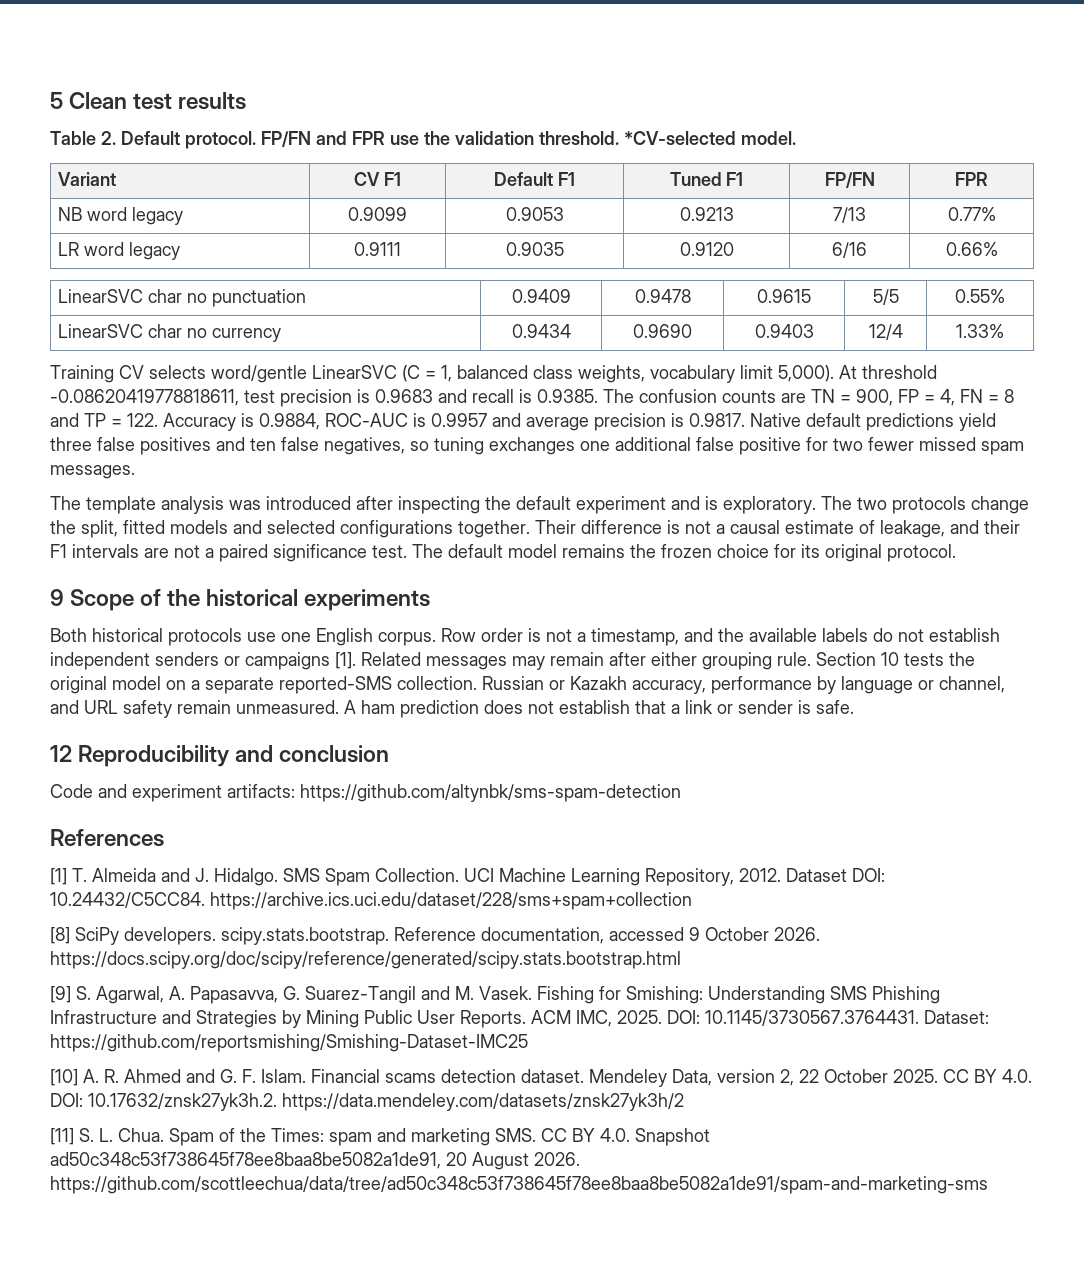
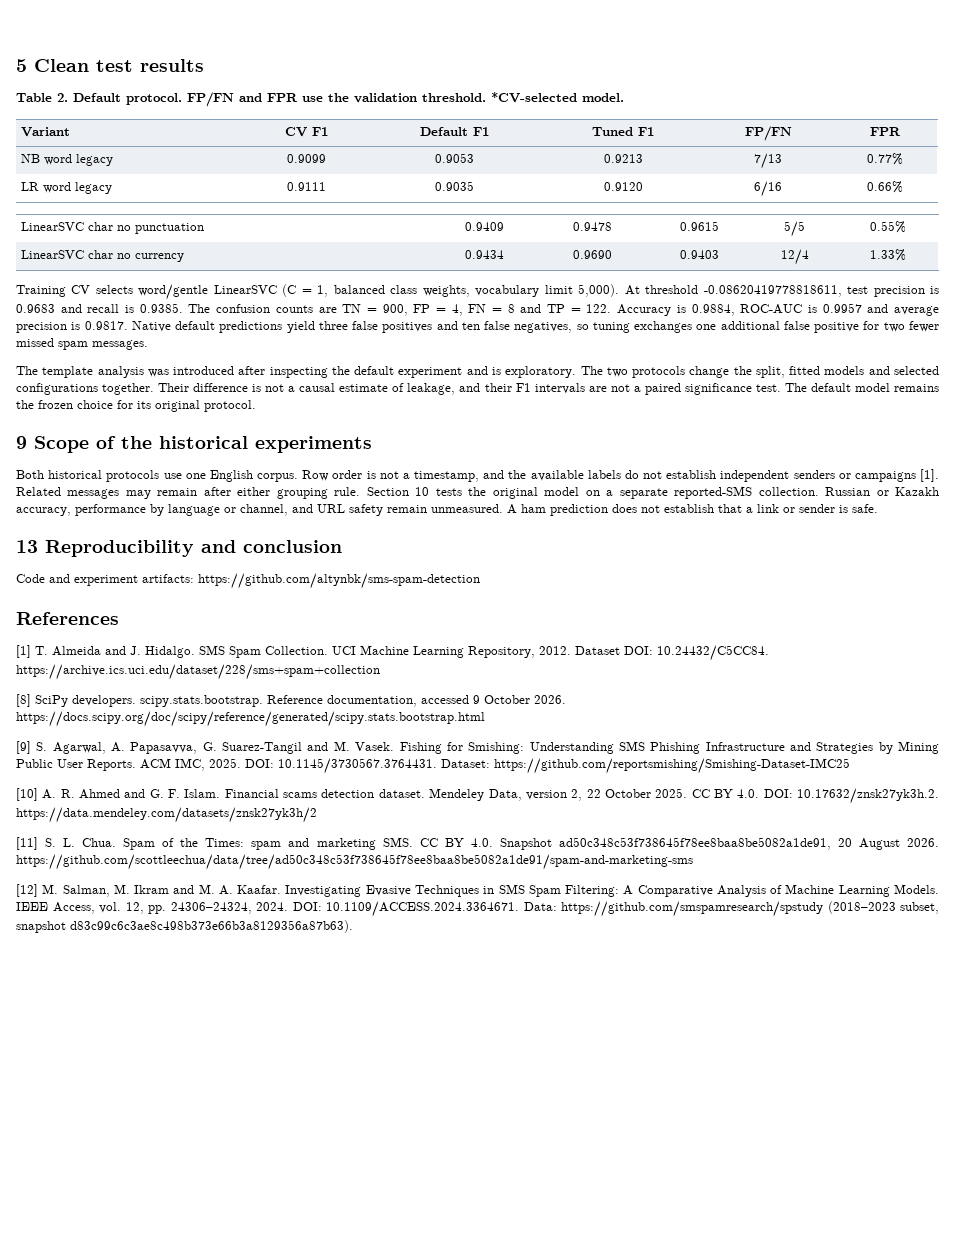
[50,745,72,762] 12 -> [16,540,38,553] 13
(988, 1185) none -> [16,884,939,897] [16,901,939,917] [16,920,353,933] // [12] M. Salman, M. Ikram and M. A. Kaafar. Investigating Evasive Techniques in SMS Spam Filtering: A Comparative Analysis of Machine Learning Models. IEEE Access, vol. 12, pp. 24306–24324, 2024. DOI: 10.1109/ACCESS.2024.3364671. Data: https://github.com/smspamresearch/spstudy (2018–2023 subset, snapshot d83c99c6c3ae8c498b373e66b3a8129356a87b63).

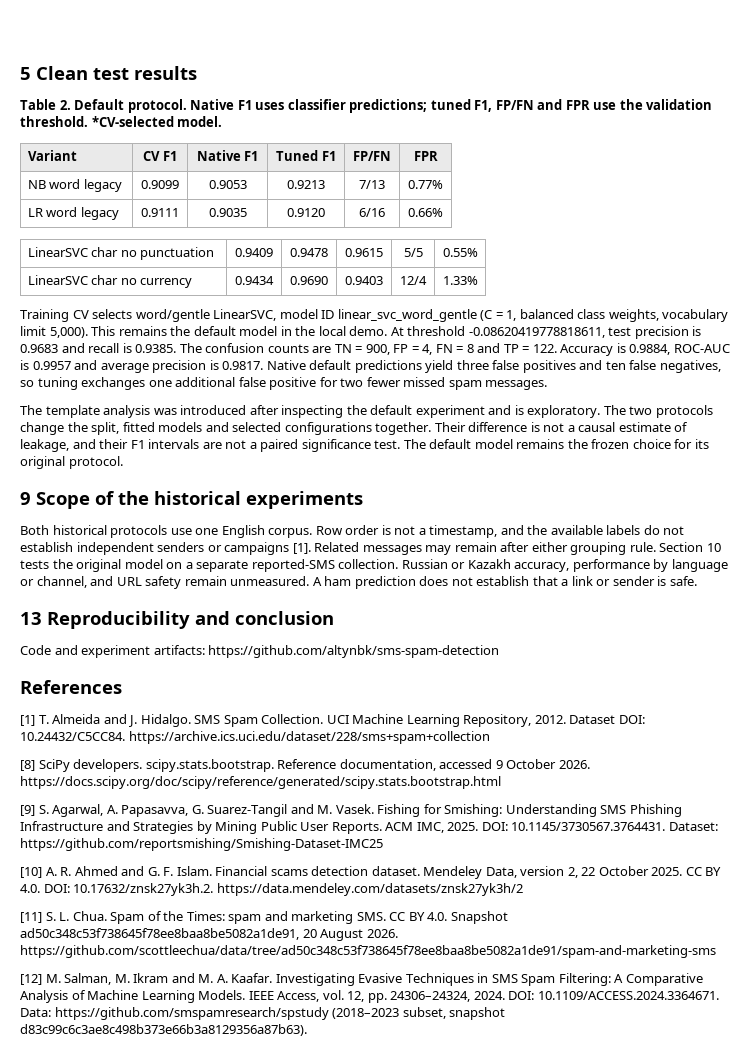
(182, 99) none -> [190,99,493,113] Native F1 uses classifier predictions; tuned F1,
[419,127,468,136] Default -> [196,150,241,161] Native
[213,285,277,294] LinearSVC -> [213,309,477,322] LinearSVC, model ID linear_svc_word_gentle
(620, 290) none -> [91,326,388,336] This remains the default model in the local demo.

